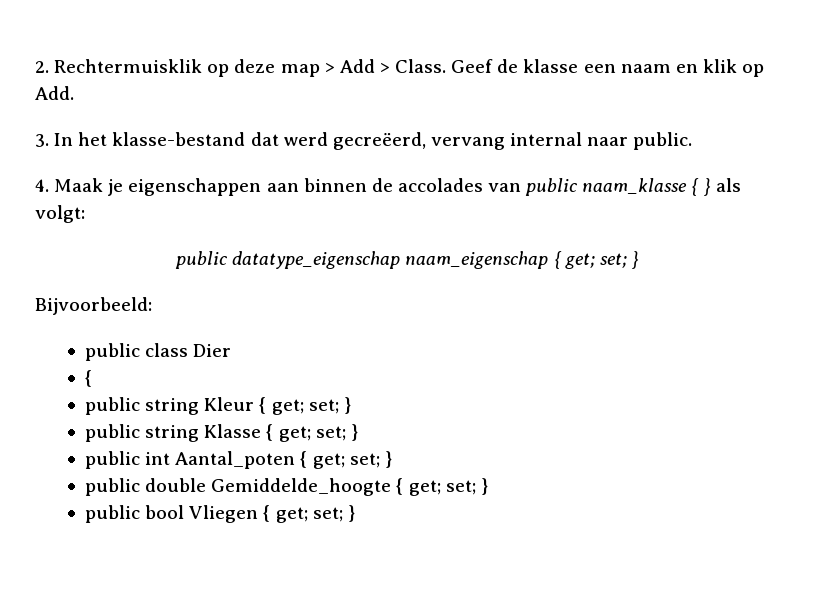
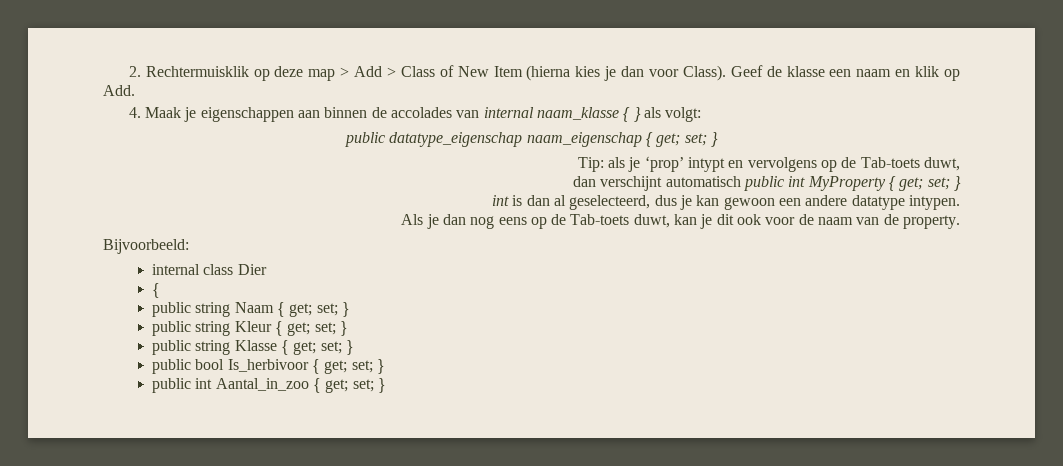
[395,59,447,73] Class. -> [400,65,726,81] Class of New Item (hierna kies je dan voor Class).
[35,132,693,150] // 3. In het klasse-bestand dat werd gecreëerd, vervang internal naar public. -> (135, 90) none
[525,178,579,196] public -> [483,107,534,118] internal
(639, 260) none -> [577,156,961,172] [573,176,962,191] [492,195,961,210] [401,214,961,229] // Tip: als je ‘prop’ intypt en vervolgens op de Tab-toets duwt, // dan verschijnt automatisch public int MyProperty { get; set; } // int is dan al geselecteerd, dus je kan gewoon een andere datatype intypen. // Als je dan nog eens op de Tab-toets duwt, kan je dit ook voor de naam van de property.
[85,343,141,361] public -> [152,264,201,275] internal
(93, 378) none -> [152,302,351,317] // public string Naam { get; set; }
[145,451,392,469] [85,478,488,496] [85,505,355,523] int Aantal_poten { get; set; } // public double Gemiddelde_hoogte { get; set; } // public bool Vliegen { get; set; } -> [195,359,386,374] [152,378,387,393] bool Is_herbivoor { get; set; } // public int Aantal_in_zoo { get; set; }

